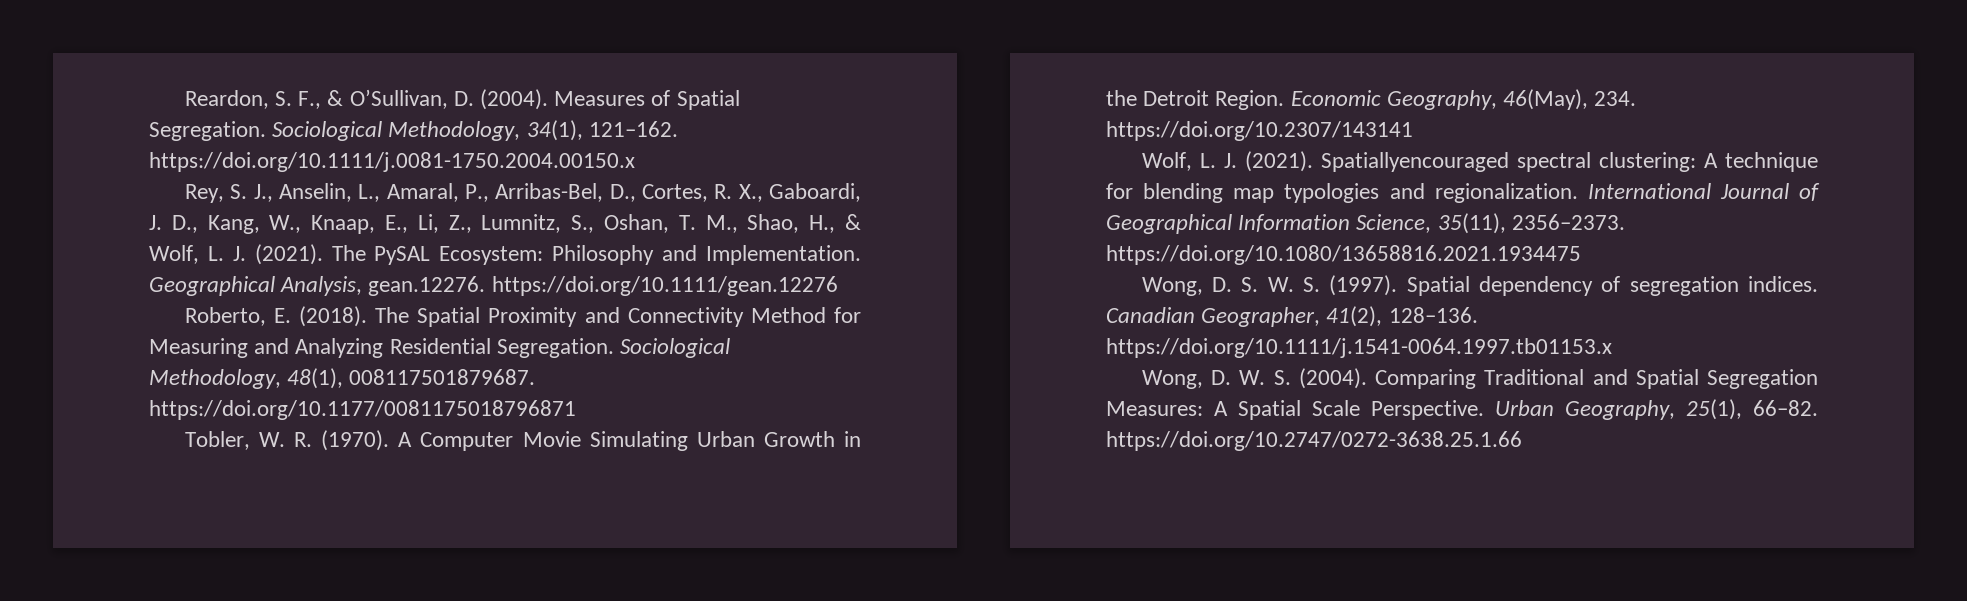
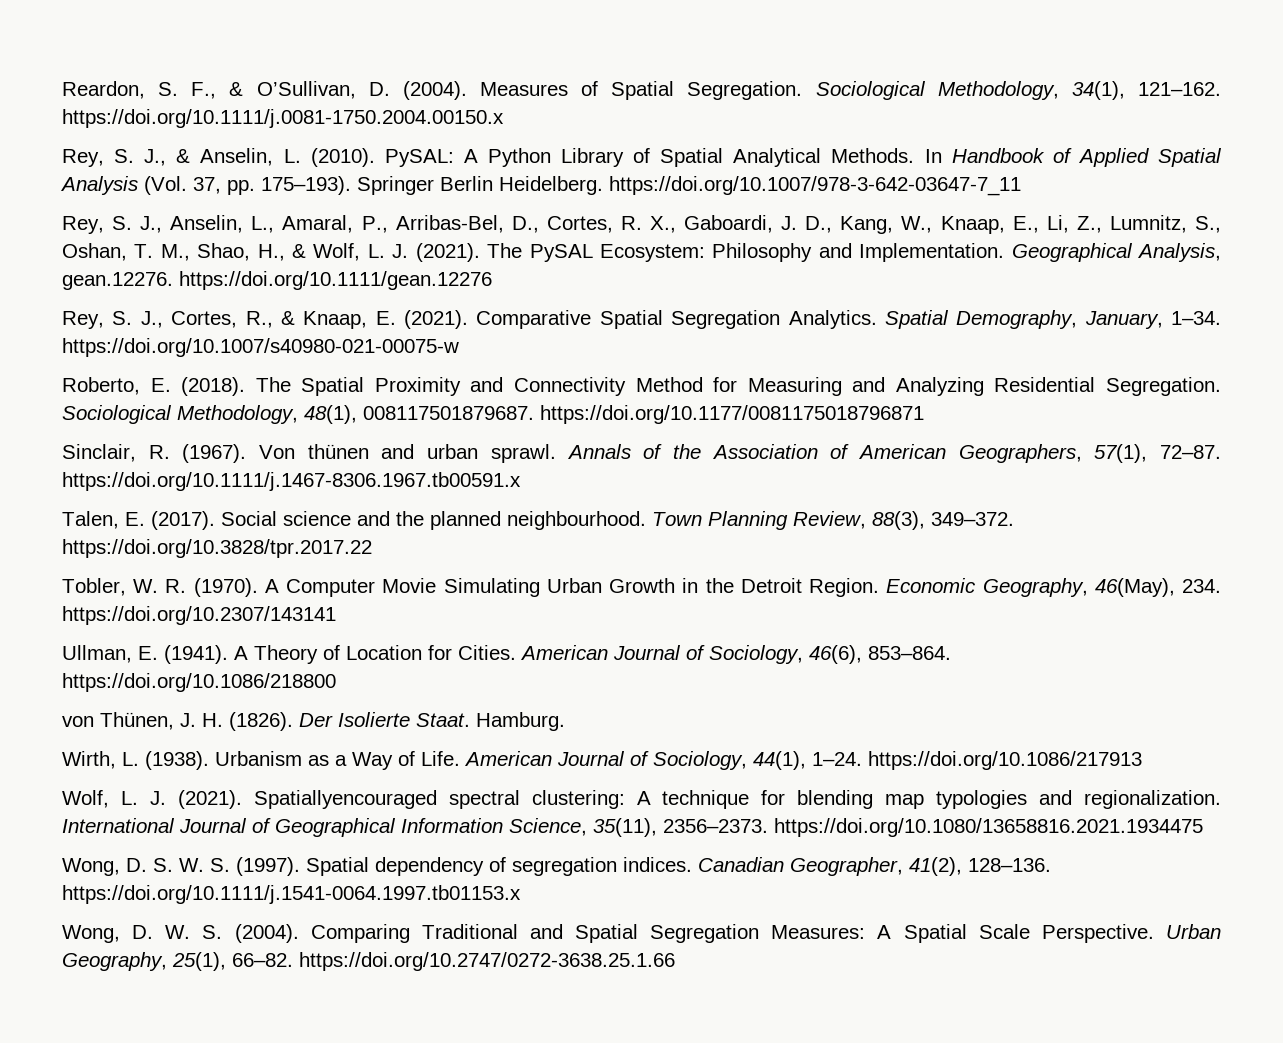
(635, 162) none -> [62,148,1222,167] [60,176,1021,196] // Rey, S. J., & Anselin, L. (2010). PySAL: A Python Library of Spatial Analytical Methods. In Handbook of Applied Spatial Analysis (Vol. 37, pp. 175–193). Springer Berlin Heidelberg. https://doi.org/10.1007/978-3-642-03647-7_11
(838, 286) none -> [62,310,1221,329] [62,338,459,357] // Rey, S. J., Cortes, R., & Knaap, E. (2021). Comparative Spatial Segregation Analytics. Spatial Demography, January, 1–34. https://doi.org/10.1007/s40980-021-00075-w
(576, 410) none -> [62,444,1221,463] [62,472,521,491] [62,511,1014,530] [62,539,372,558] // Sinclair, R. (1967). Von thünen and urban sprawl. Annals of the Association of American Geographers, 57(1), 72–87. https://doi.org/10.1111/j.1467-8306.1967.tb00591.x // Talen, E. (2017). Social science and the planned neighbourhood. Town Planning Review, 88(3), 349–372. https://doi.org/10.3828/tpr.2017.22
(1413, 131) none -> [62,645,951,664] [62,673,336,692] [62,712,565,731] [62,751,1142,770] // Ullman, E. (1941). A Theory of Location for Cities. American Journal of Sociology, 46(6), 853–864. https://doi.org/10.1086/218800 // von Thünen, J. H. (1826). Der Isolierte Staat. Hamburg. // Wirth, L. (1938). Urbanism as a Way of Life. American Journal of Sociology, 44(1), 1–24. https://doi.org/10.1086/217913

